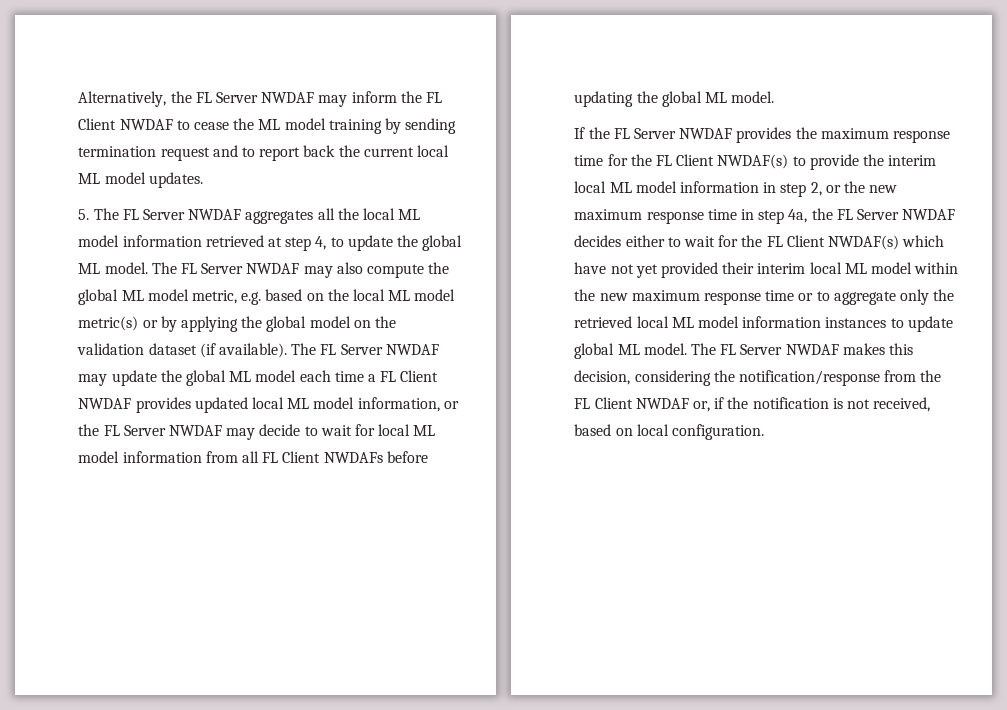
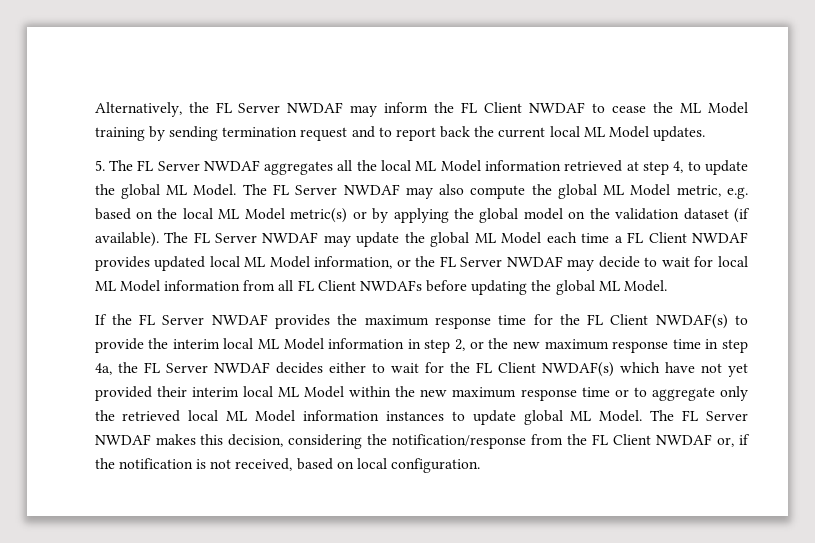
[284,118,326,130] model -> [708,102,748,114] Model
[104,172,146,184] model -> [608,126,649,138] Model
[78,235,120,247] model -> [440,160,481,172] Model
[104,262,148,274] model. -> [193,184,237,196] Model.
[147,289,189,301] model -> [630,184,671,196] Model
[414,289,456,301] model -> [244,208,285,220] Model
[255,370,297,382] model -> [501,232,542,244] Model
[313,397,355,409] model -> [269,256,310,268] Model
[78,451,120,463] model -> [119,280,160,292] Model
[731,91,775,103] model. -> [623,280,667,292] Model.
[635,181,677,193] model -> [283,338,324,350] Model
[870,262,912,274] model -> [304,386,345,398] Model
[697,316,739,328] model -> [255,410,296,422] Model
[643,343,687,355] model. -> [599,410,643,422] Model.

